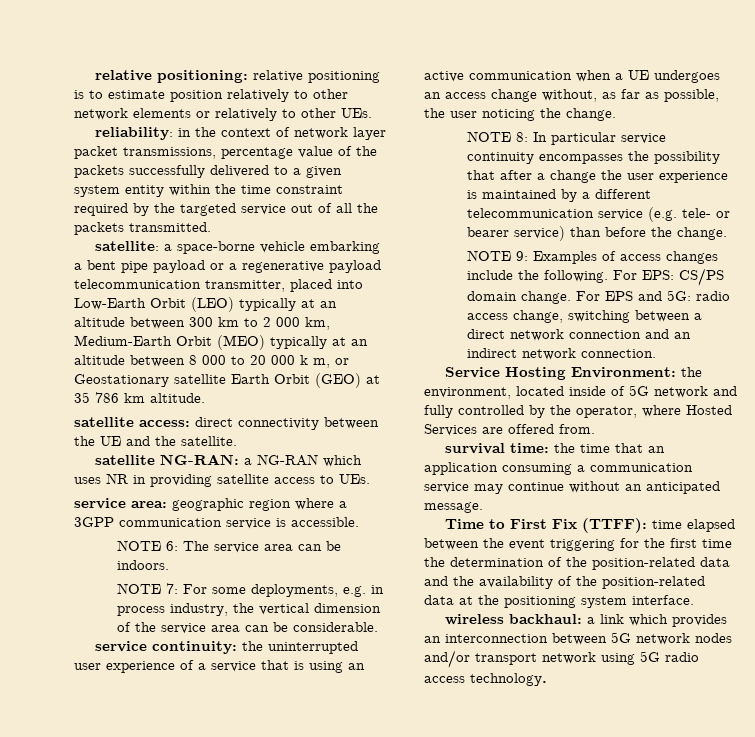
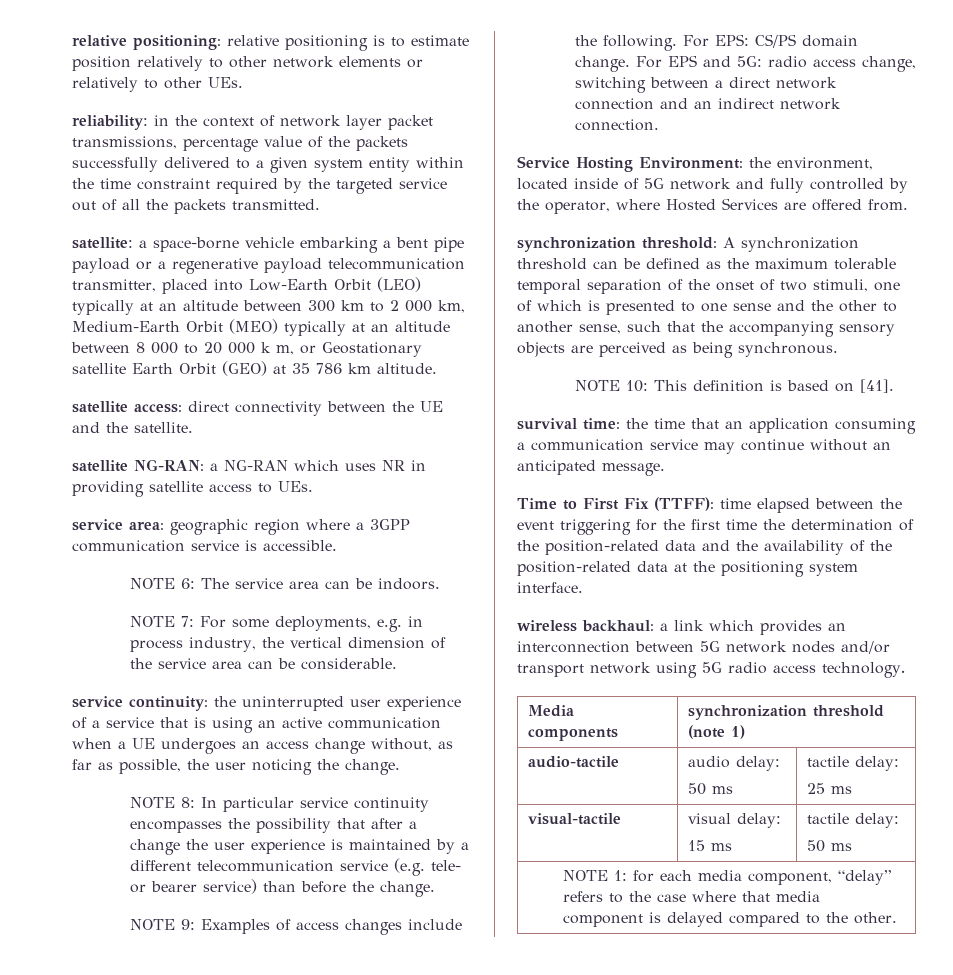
(595, 429) none -> [517,237,859,252] [517,258,896,270] [517,279,900,294] [517,300,897,315] [517,321,895,337] [517,342,838,358] [574,379,894,393] // synchronization threshold: A synchronization threshold can be defined as the maximum tolerable temporal separation of the onset of two stimuli, one of which is presented to one sense and the other to another sense, such that the accompanying sensory objects are perceived as being synchronous. // NOTE 10: This definition is based on [41].
(547, 679) none -> [528,705,575,717] [528,728,619,741] [688,705,885,720] [688,725,746,739] [528,756,620,768] [688,756,781,771] [688,783,734,795] [807,756,900,771] [807,783,853,794] [528,813,622,825] [688,813,782,828] [688,840,733,851] [807,813,900,828] [807,840,853,852] [562,870,891,885] [562,891,820,903] [562,912,897,927] // Media components | synchronization threshold (note 1) // audio-tactile | audio delay: // 50 ms | tactile delay: // 25 ms // visual-tactile | visual delay: // 15 ms | tactile delay: // 50 ms // NOTE 1: for each media component, “delay” refers to the case where that media component is delayed compared to the other.

